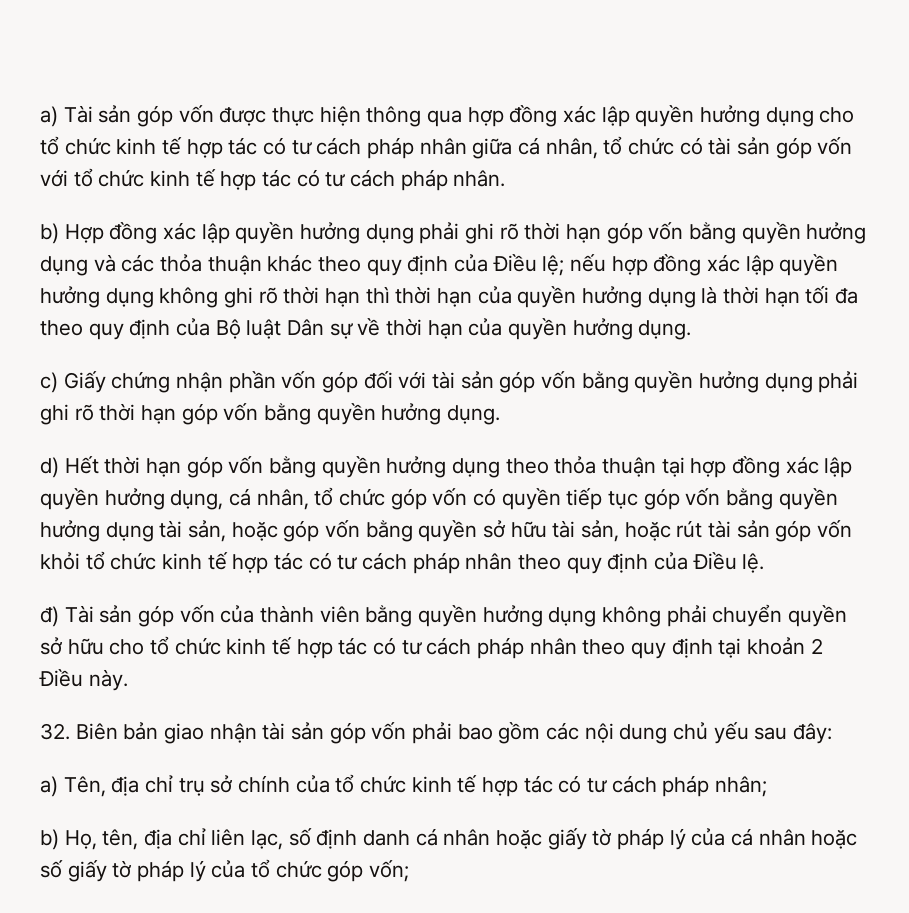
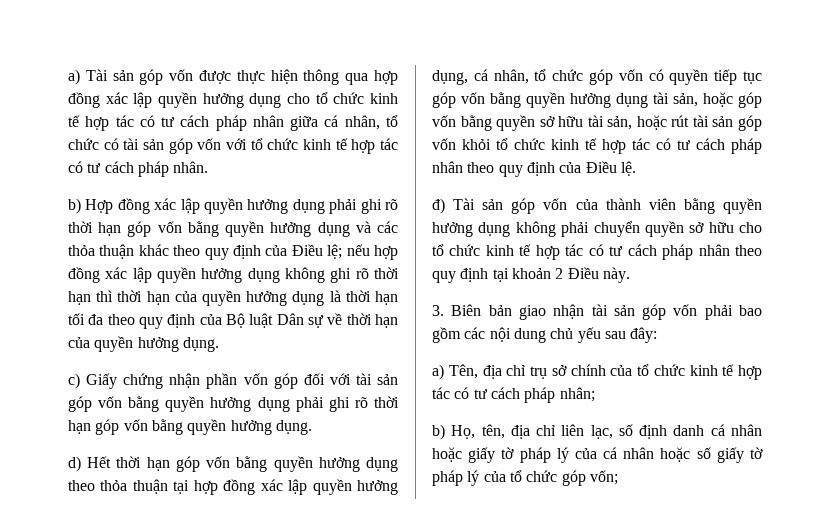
[40,723,70,740] 32. -> [432,305,444,316] 3.

